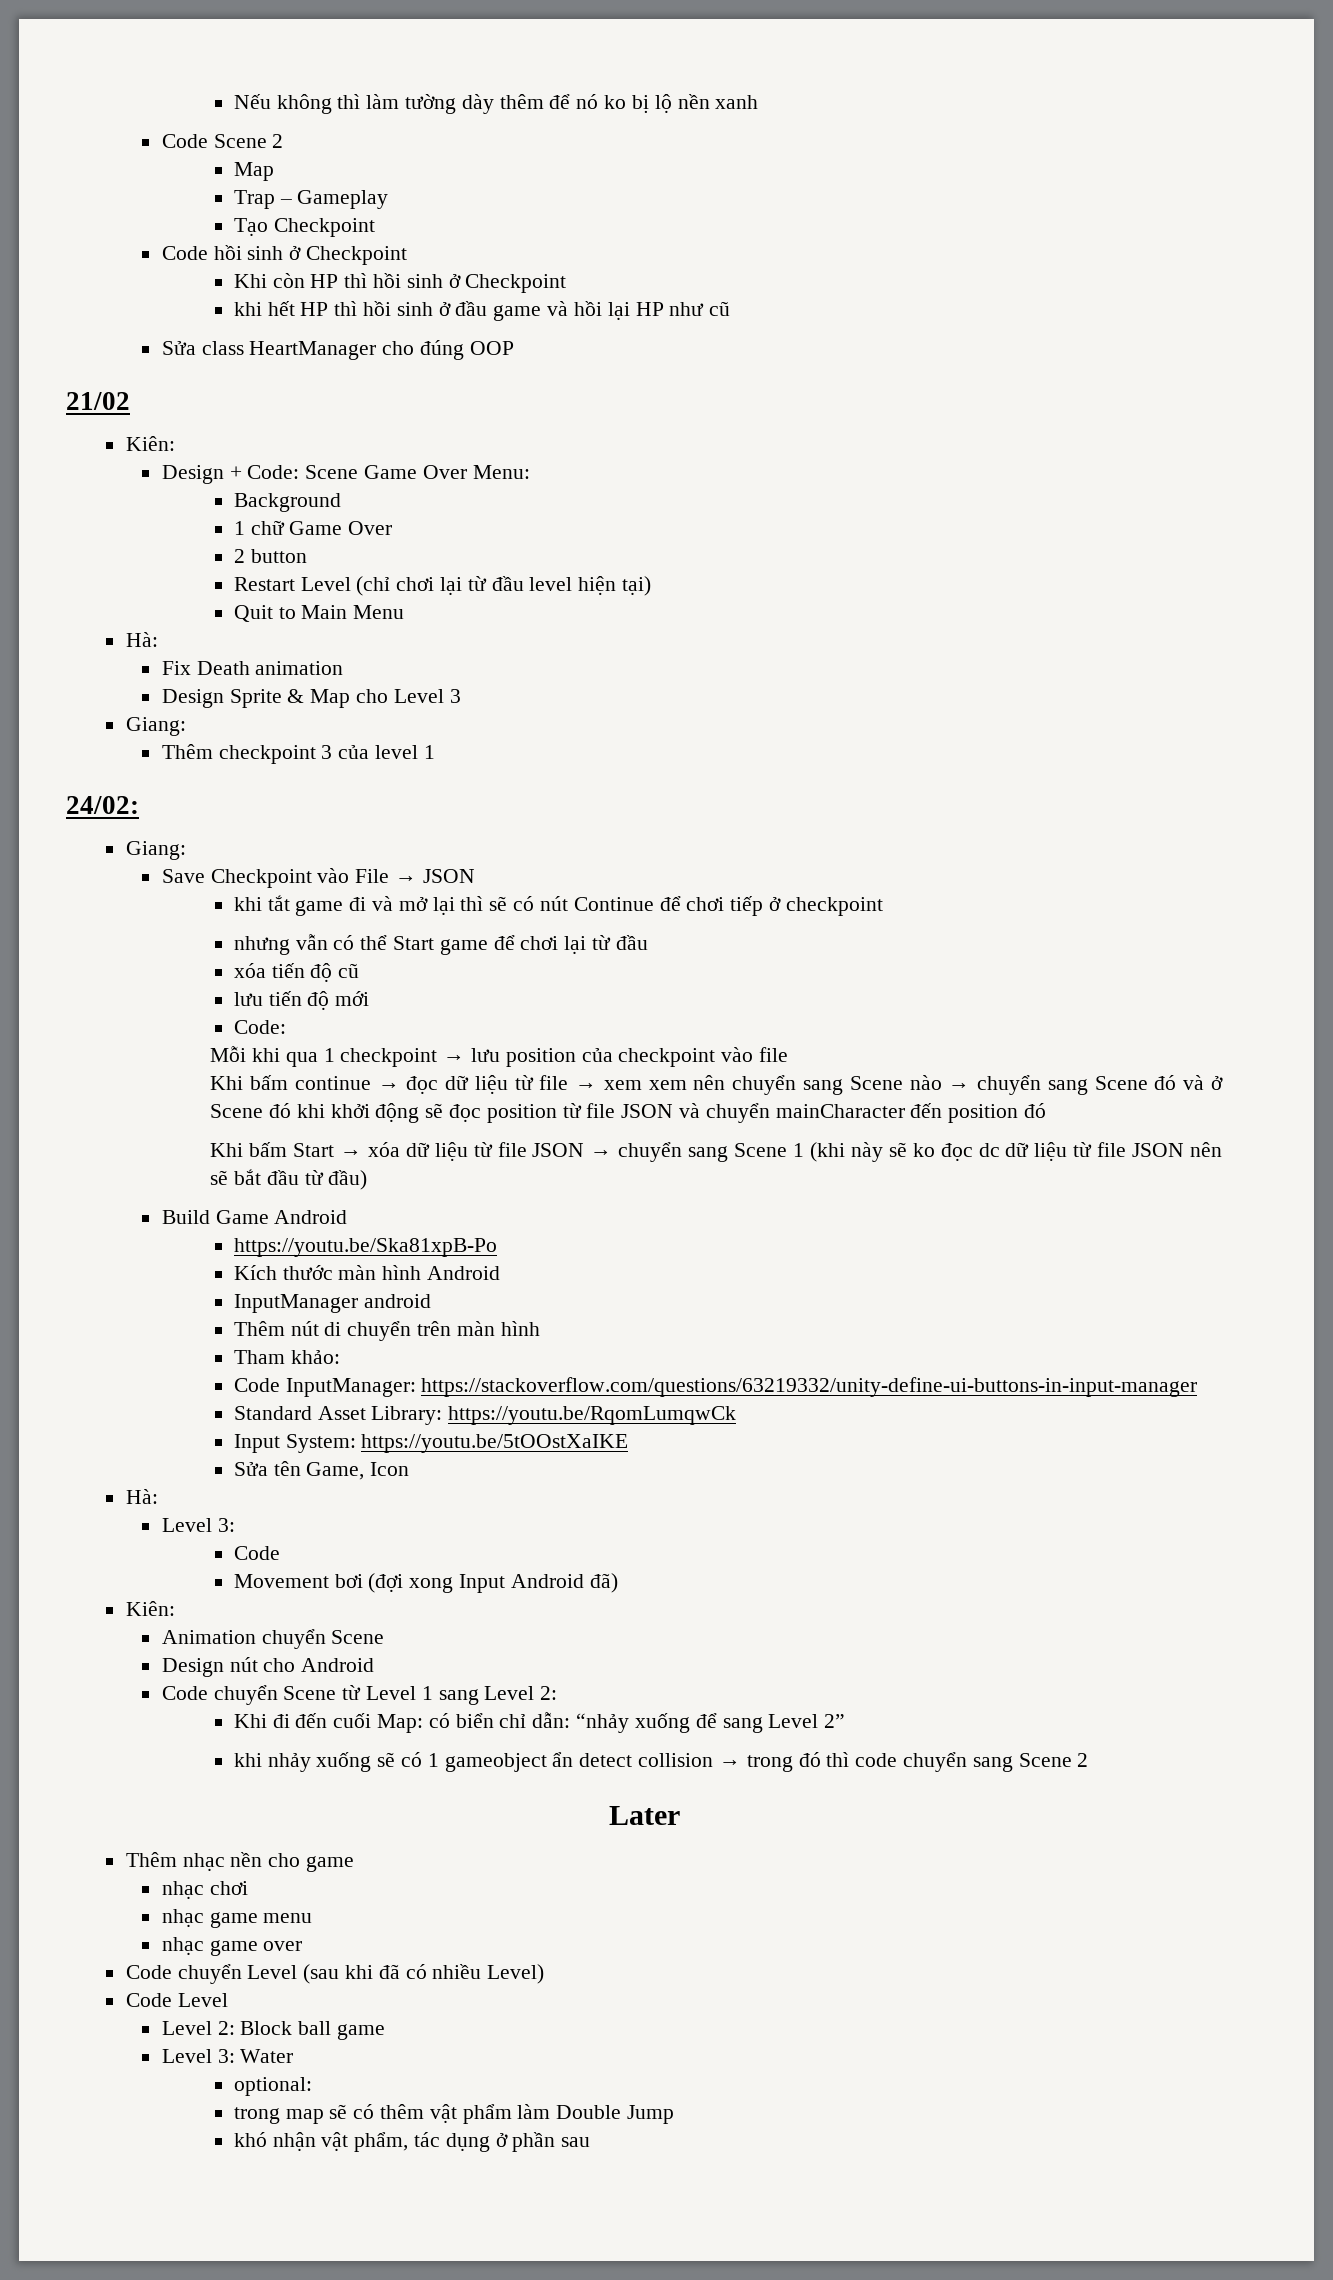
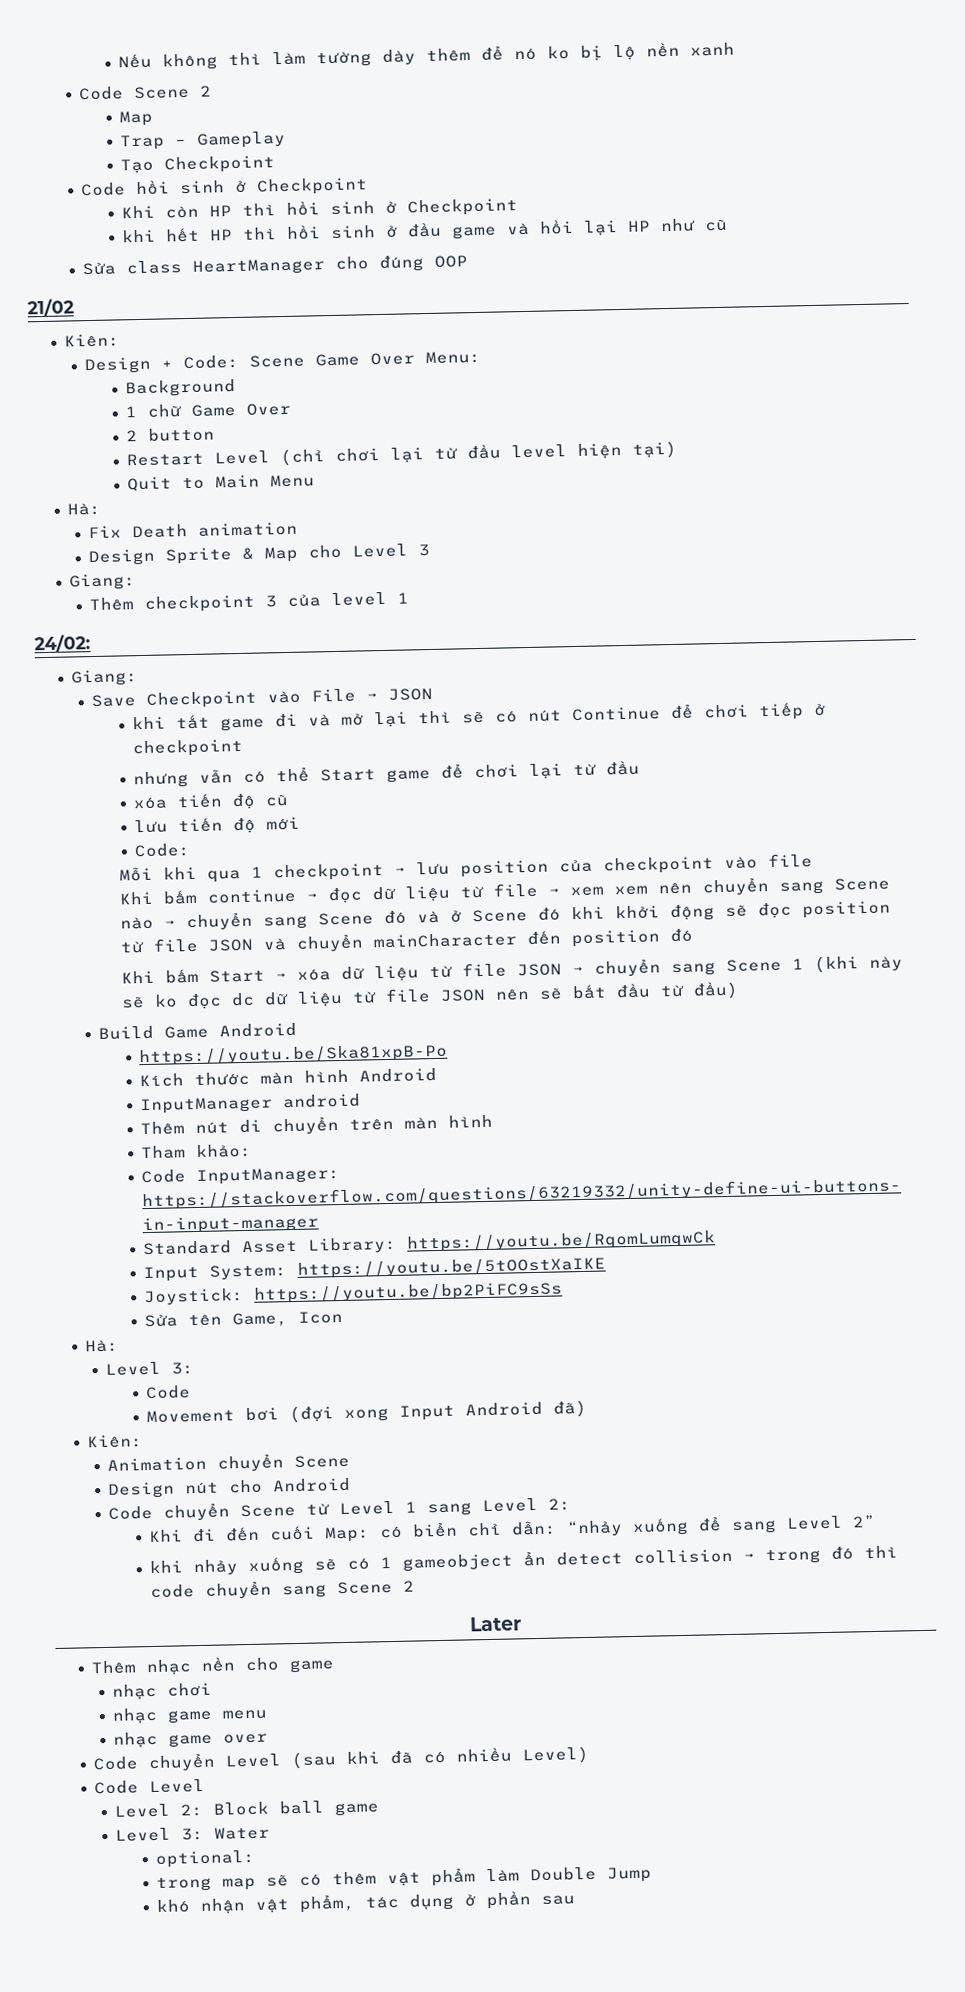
(629, 1443) none -> [144,1281,564,1306] // Joystick: https://youtu.be/bp2PiFC9sSs

